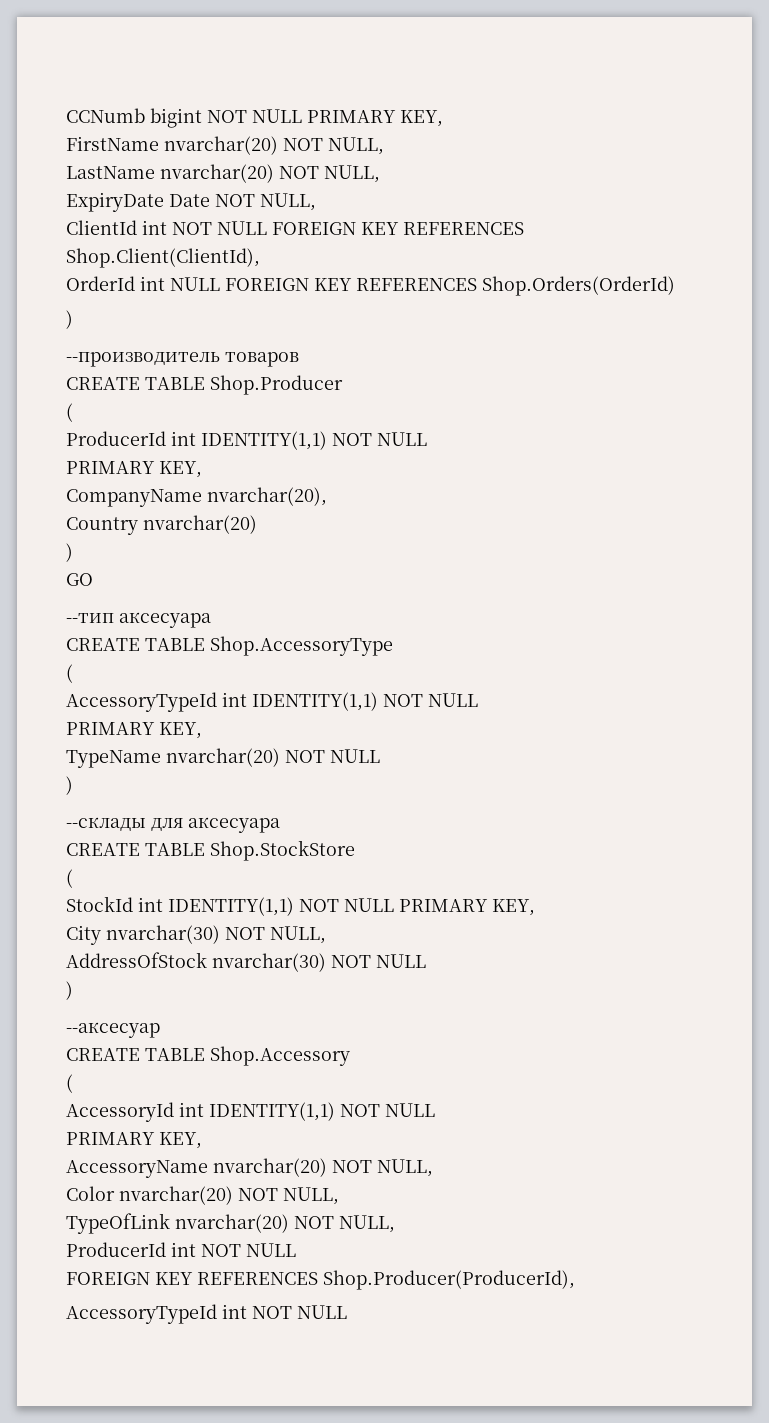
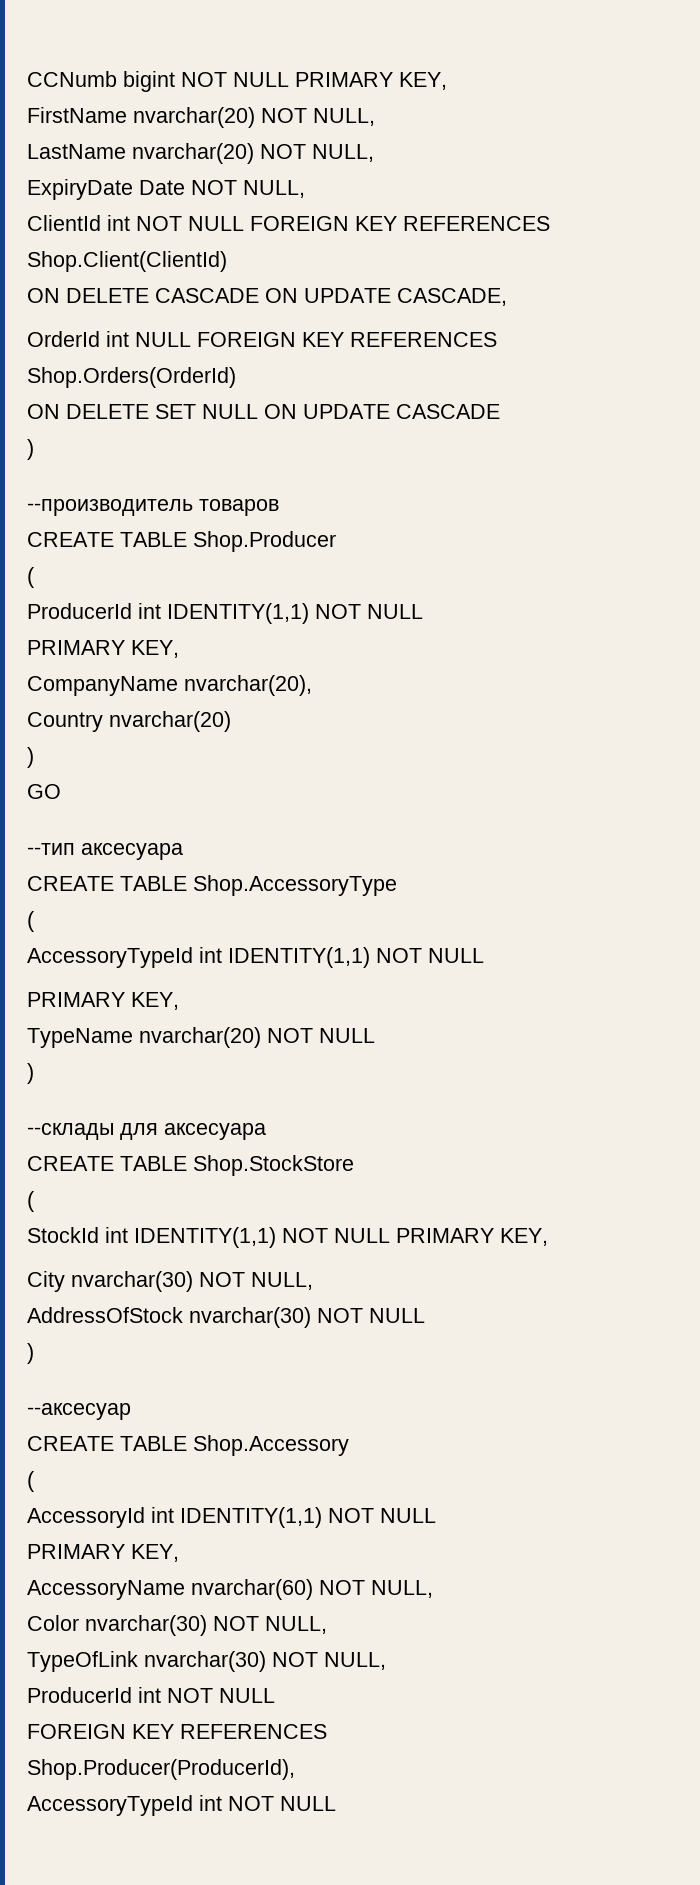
[66,248,260,268] Shop.Client(ClientId), -> [27,251,227,272] [27,288,507,306] Shop.Client(ClientId) // ON DELETE CASCADE ON UPDATE CASCADE,
(675, 286) none -> [27,404,500,419] // ON DELETE SET NULL ON UPDATE CASCADE
[213,1158,327,1177] nvarchar(20) -> [191,1579,313,1600] nvarchar(60)
[119,1186,233,1205] nvarchar(20) -> [85,1615,207,1636] nvarchar(30)
[175,1214,289,1233] nvarchar(20) -> [144,1651,266,1672] nvarchar(30)

